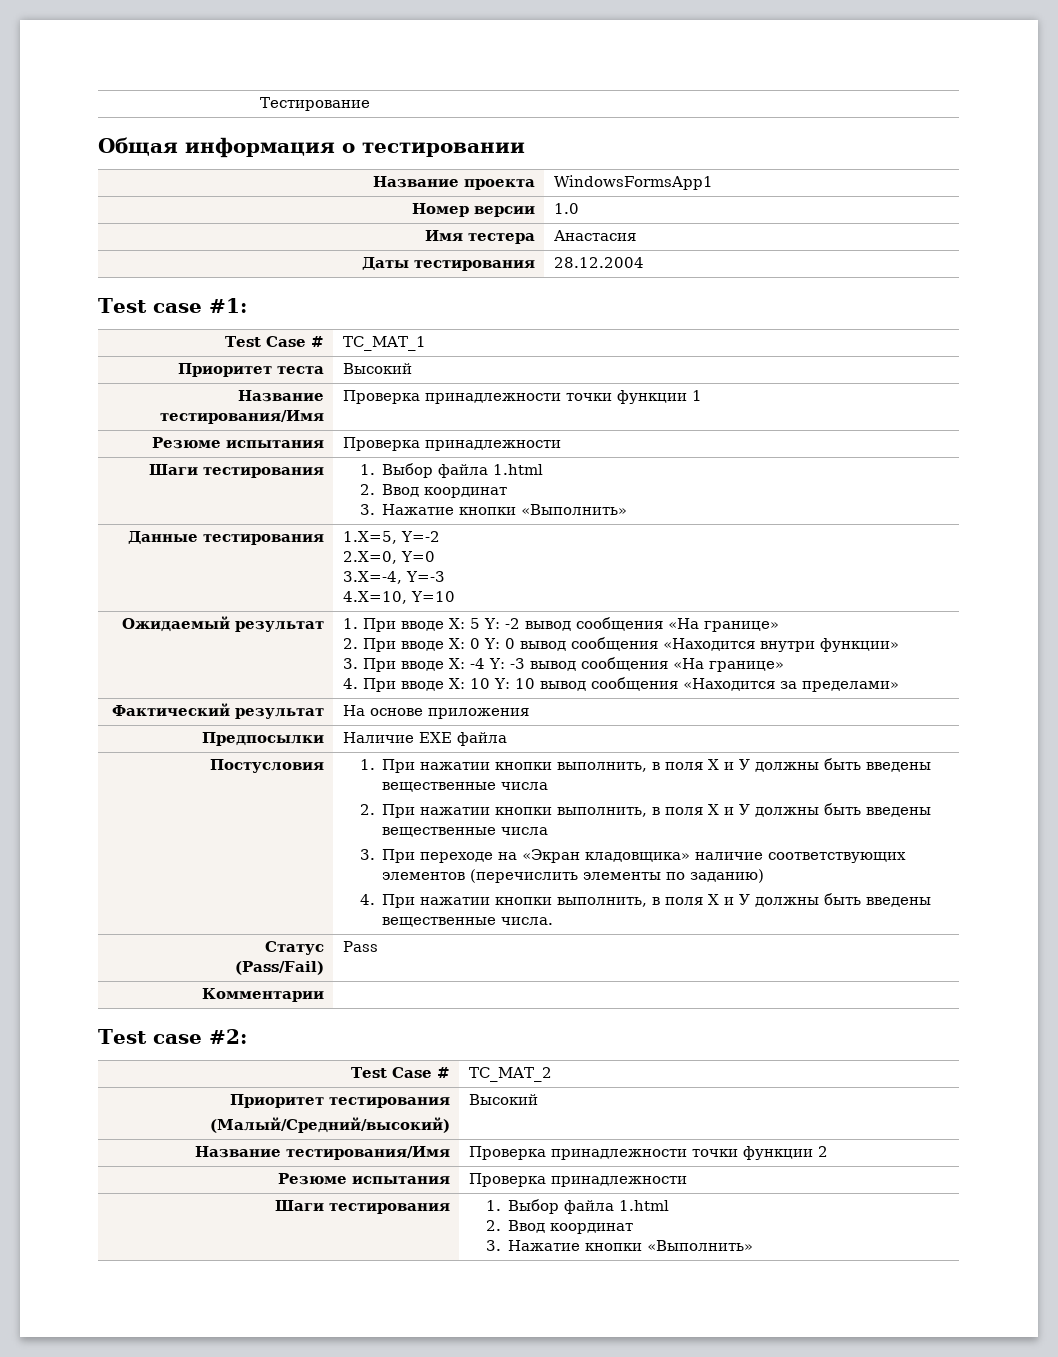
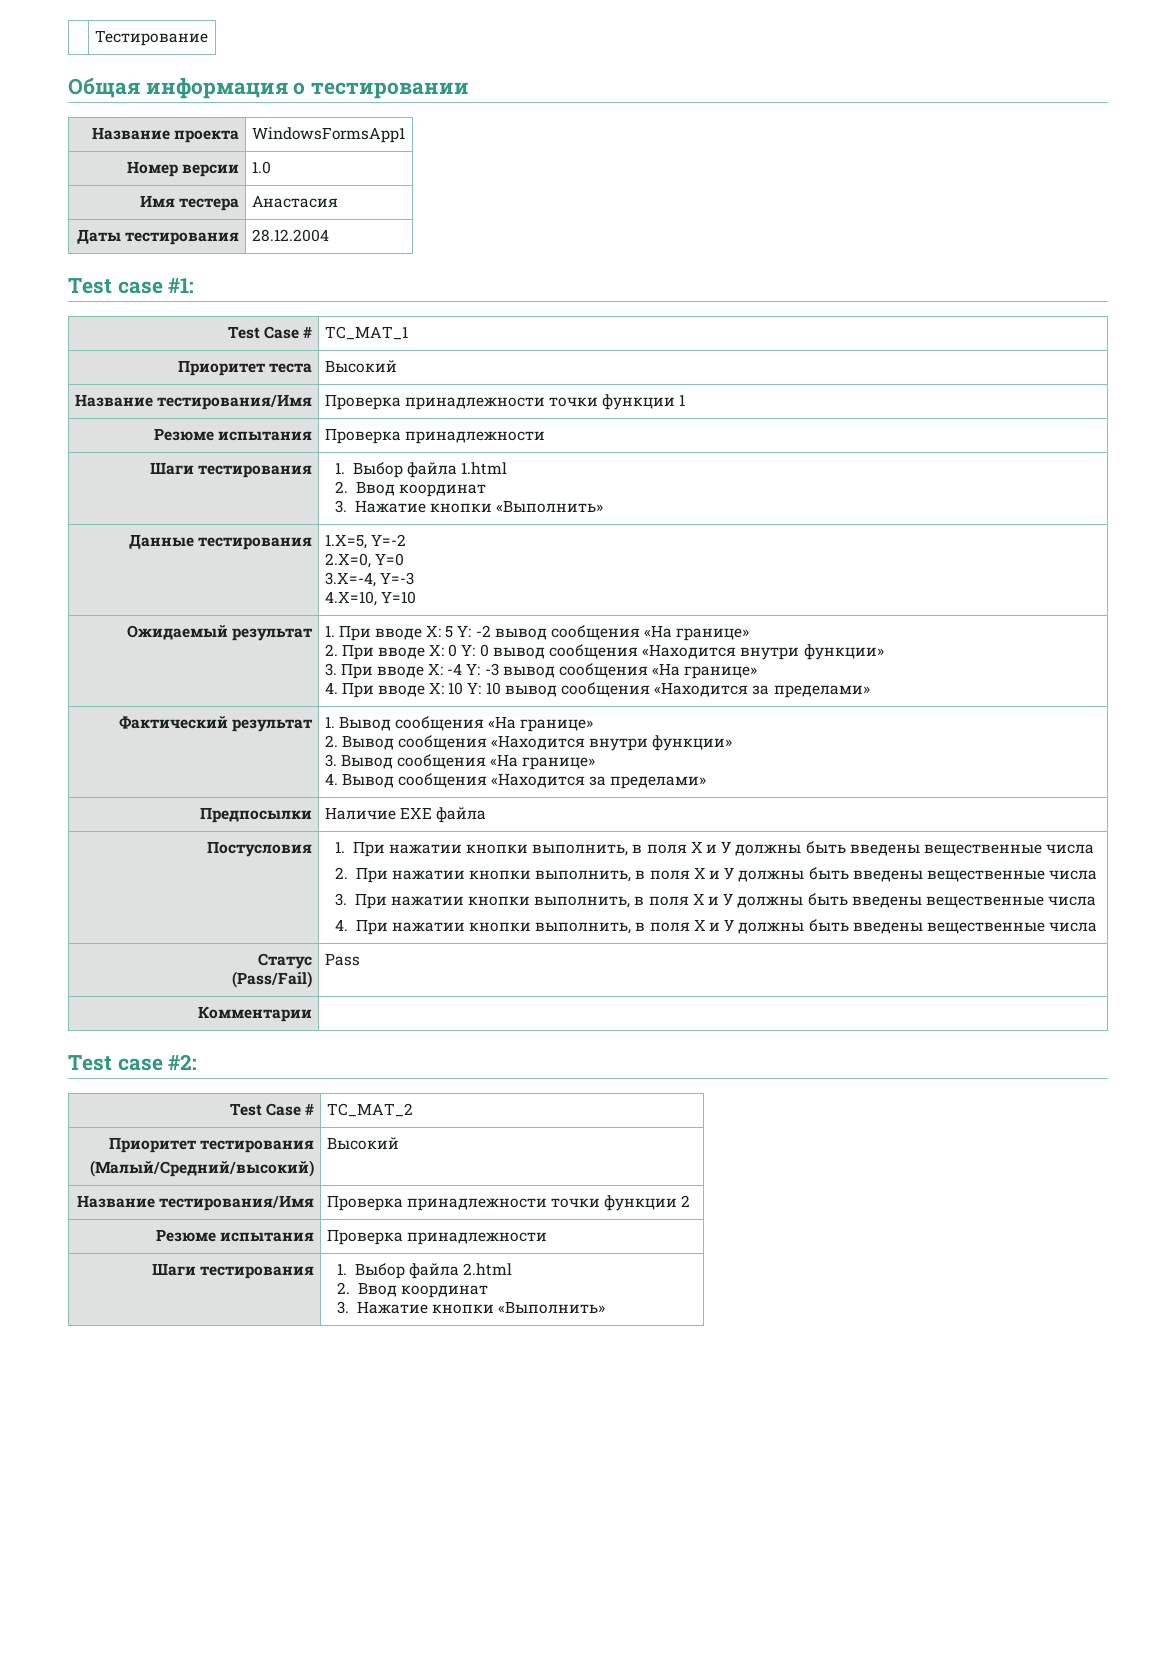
[343,705,530,719] На основе приложения -> [324,716,594,732] [324,735,733,751] [324,754,596,770] [324,773,707,789] 1. Вывод сообщения «На границе» // 2. Вывод сообщения «Находится внутри функции» // 3. Вывод сообщения «На границе» // 4. Вывод сообщения «Находится за пределами»
[420,849,907,863] [382,869,765,883] переходе на «Экран кладовщика» наличие соответствующих элементов (перечислить элементы по заданию) -> [390,893,1097,908] нажатии кнопки выполнить, в поля Х и У должны быть введены вещественные числа
[501,917,554,925] числа. -> [1049,922,1098,932] числа
[619,1200,670,1211] 1.html -> [463,1263,513,1276] 2.html

